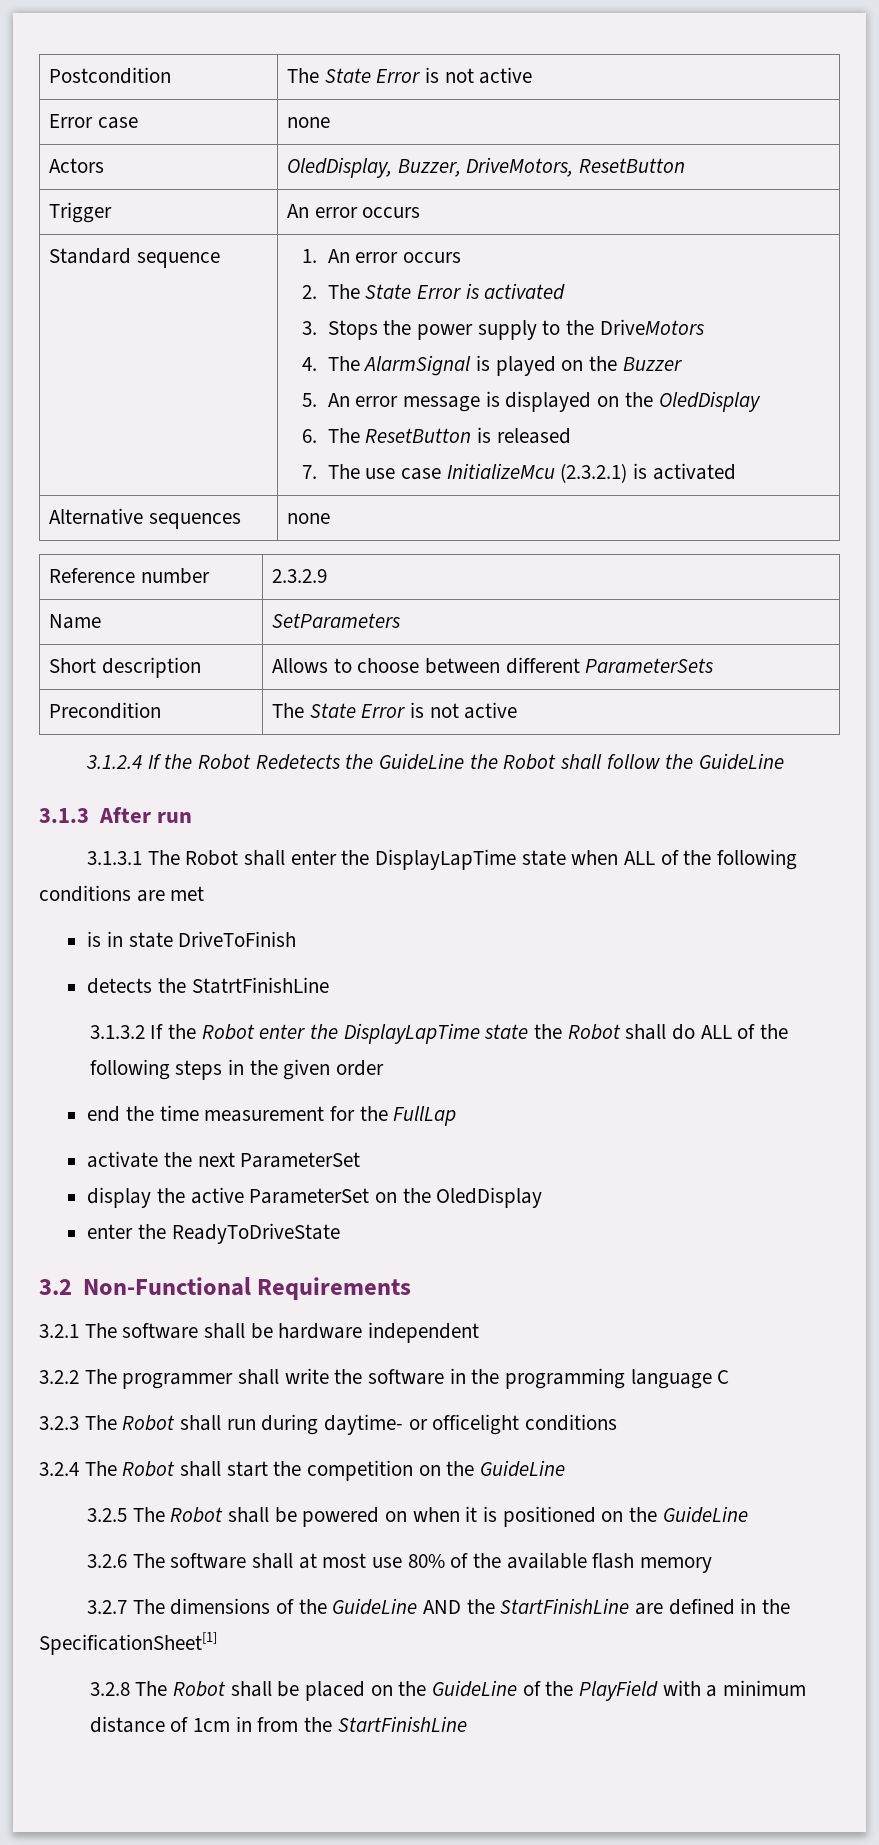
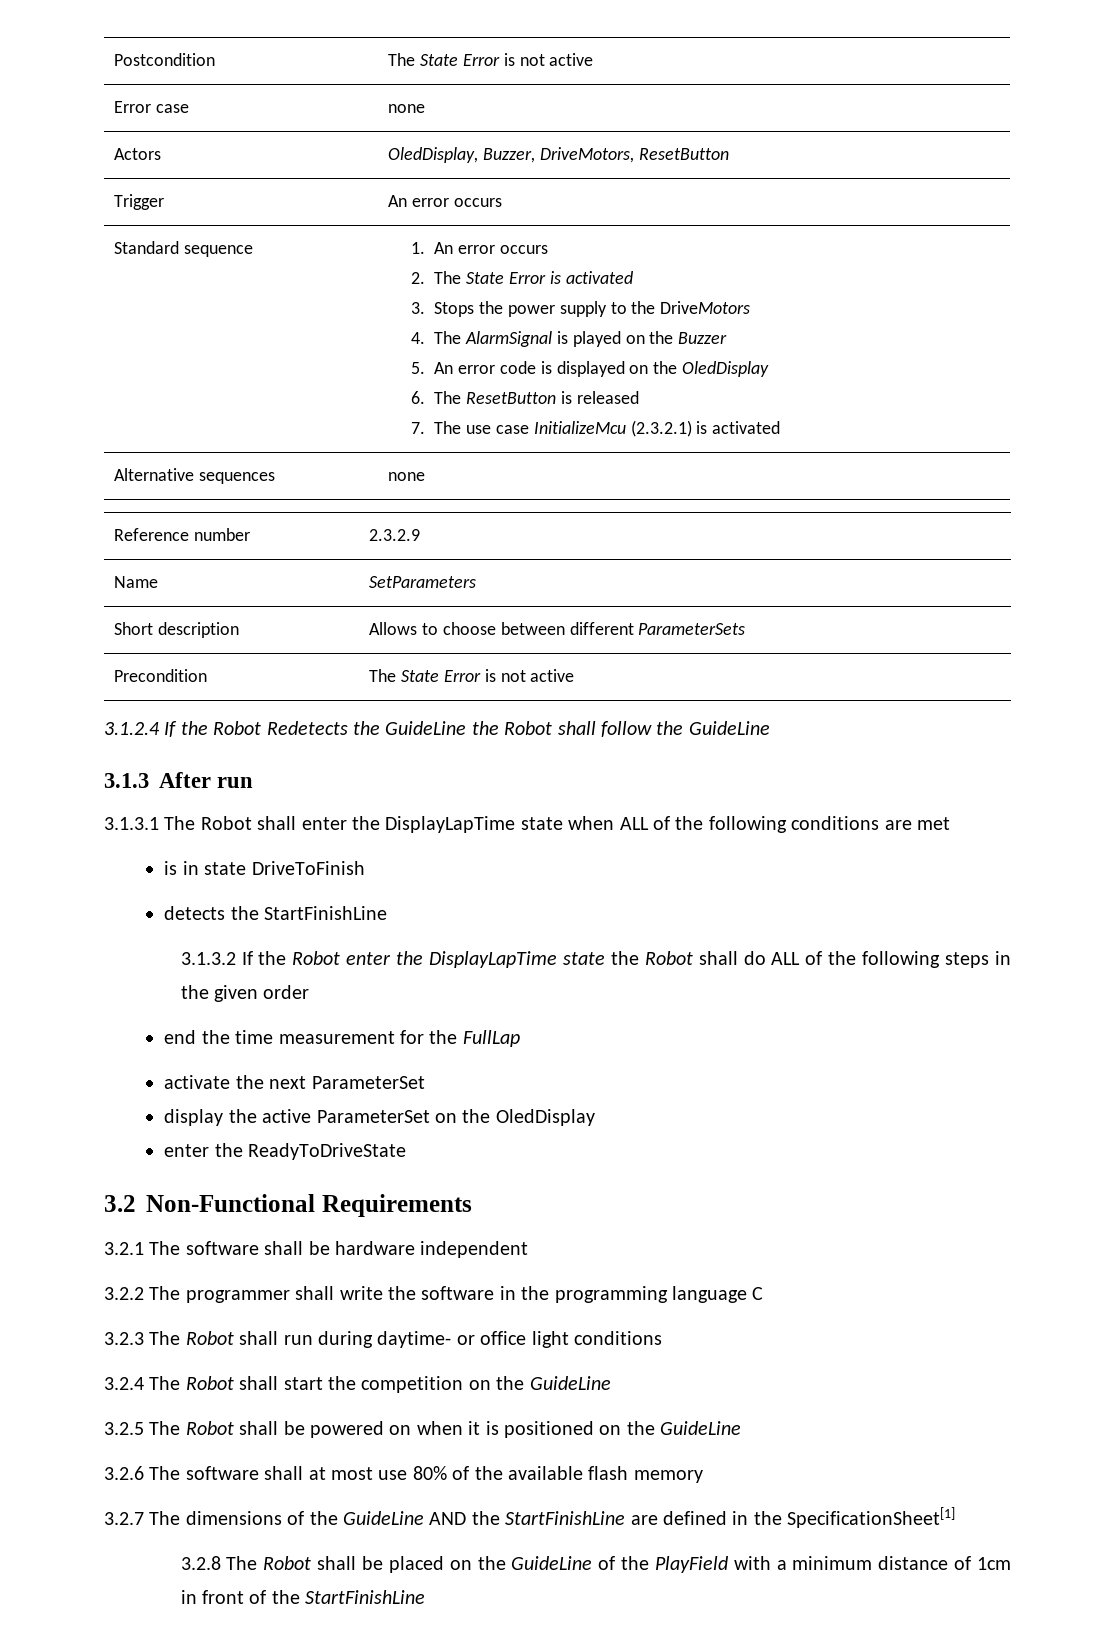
[403,396,481,412] message -> [499,361,536,374] code
[191,977,329,994] StatrtFinishLine -> [264,906,388,920] StartFinishLine
[432,1414,520,1435] officelight -> [480,1331,569,1348] office light
[257,1717,299,1732] from -> [202,1590,267,1604] front of

